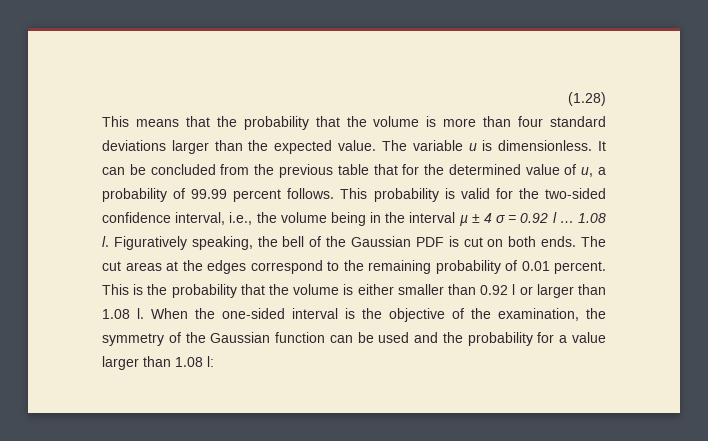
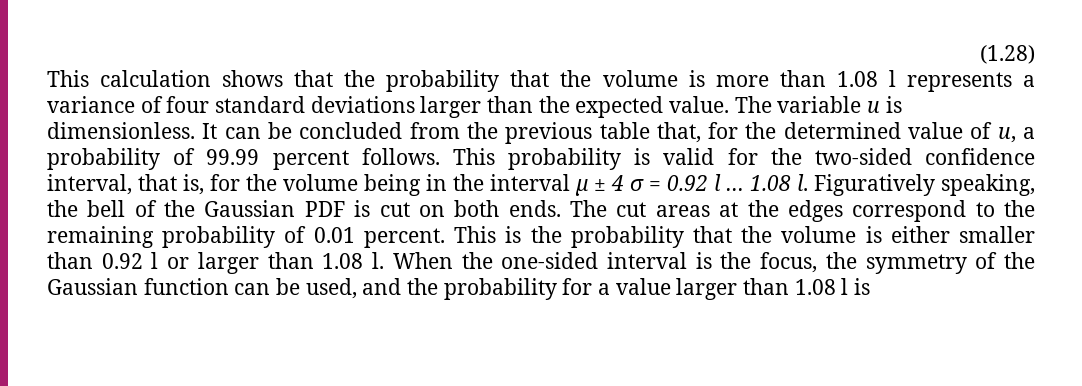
[135,119,179,127] means -> [100,70,284,87] calculation shows
(512, 121) none -> [836,70,1035,92] [47,96,163,113] 1.08 l represents a variance of
[373,164,398,175] that -> [656,122,701,143] that,
[229,212,253,225] i.e., -> [137,174,240,195] that is, for
[389,308,579,322] objective of the examination, -> [760,252,818,273] focus,
[378,332,410,343] used -> [305,278,357,299] used,
[207,356,214,367] l: -> [841,278,871,295] l is

